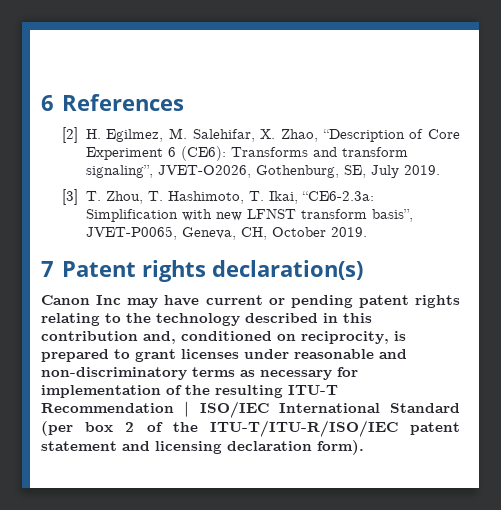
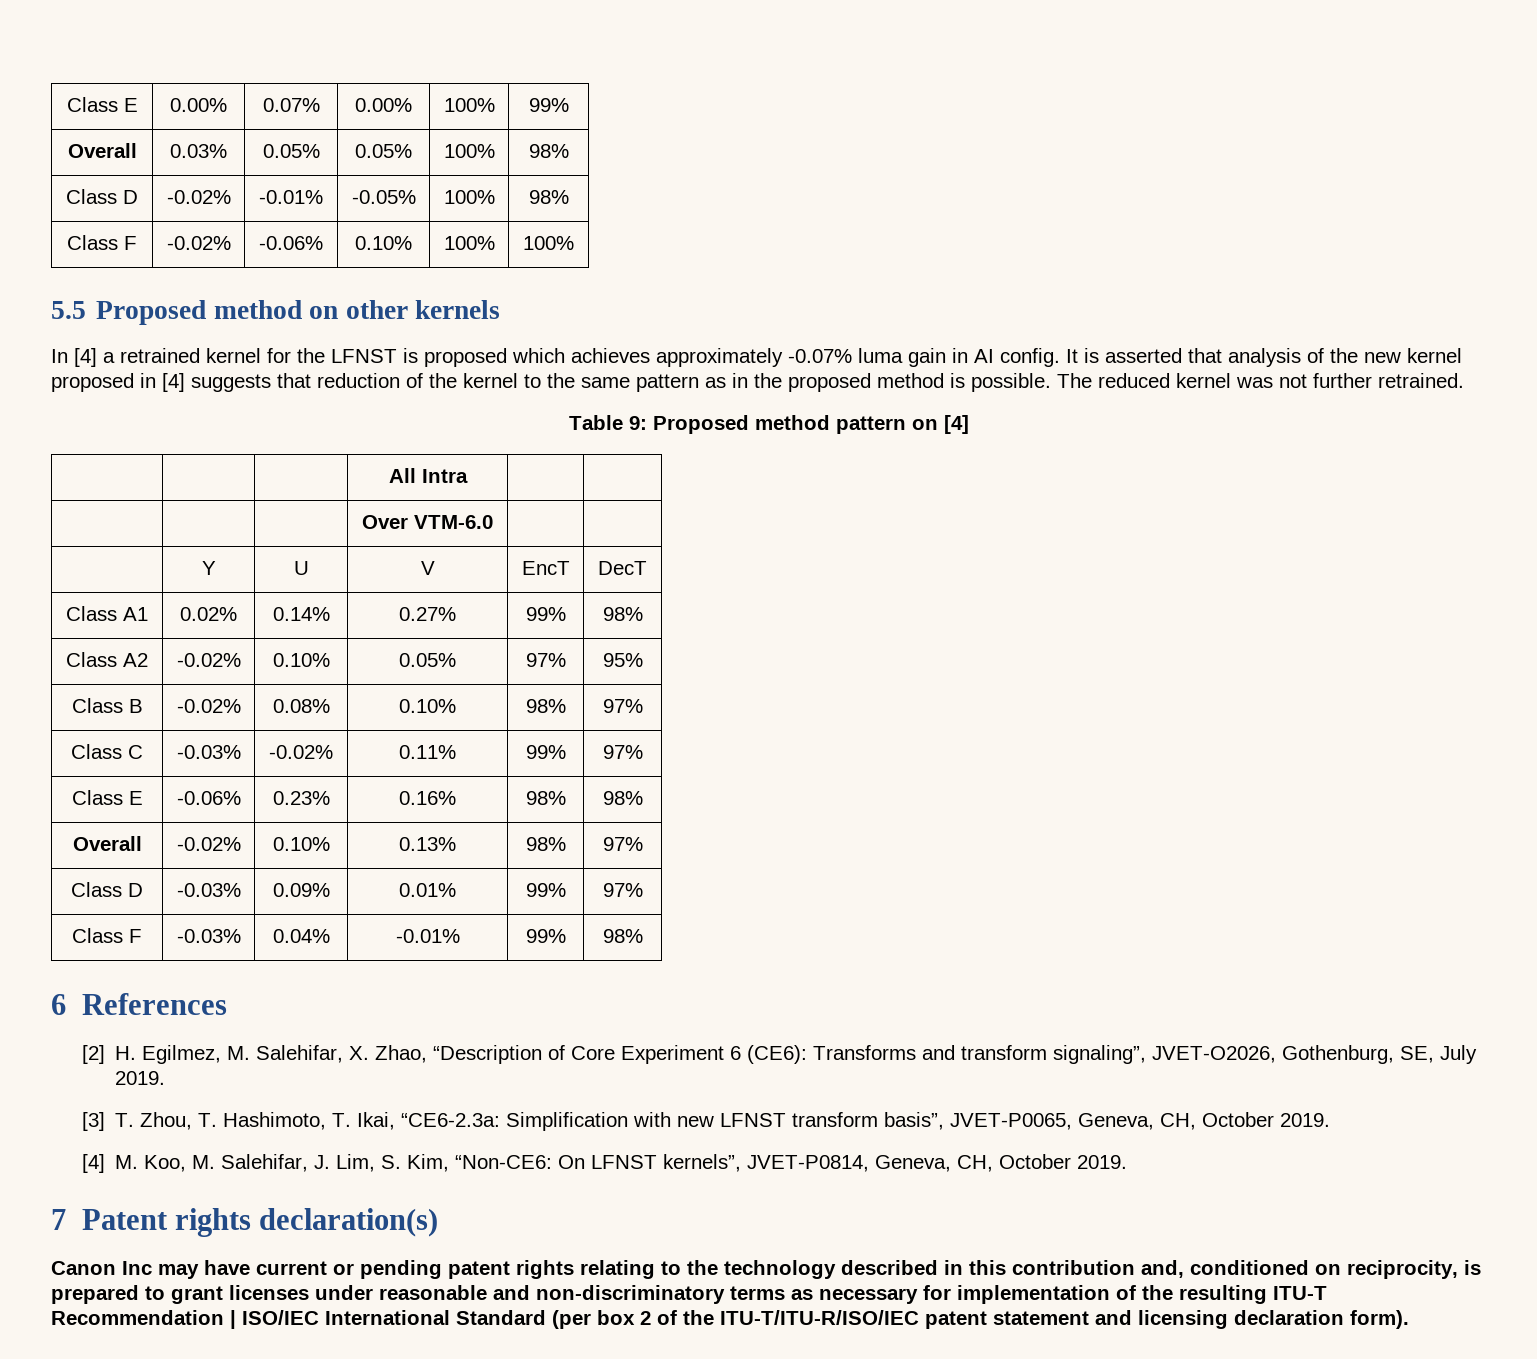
(41, 103) none -> [66,97,138,112] [170,98,227,112] [262,98,320,112] [355,98,412,112] [443,98,495,112] [528,98,569,112] [67,143,137,158] [170,144,227,158] [262,144,320,158] [355,144,412,158] [443,144,495,158] [528,144,569,158] [66,189,138,204] [166,190,231,204] [259,190,323,204] [351,190,416,204] [443,190,495,204] [528,190,569,204] [67,235,137,250] [166,236,231,250] [259,236,323,250] [355,236,412,250] [443,236,495,250] [523,236,574,250] [51,300,500,325] [51,348,1462,367] [51,373,1464,392] [568,415,969,434] [388,468,468,483] [362,515,493,529] [201,561,216,575] [293,561,309,575] [420,561,435,575] [521,561,570,575] [598,561,647,575] [66,606,148,621] [180,607,237,621] [272,607,330,621] [399,607,456,621] [525,607,566,621] [602,607,643,621] [66,652,148,667] [176,653,241,667] [272,653,330,667] [399,653,456,667] [525,653,566,667] [602,653,643,667] [71,698,143,713] [176,699,241,713] [272,699,330,713] [399,699,456,713] [525,699,566,713] [602,699,643,713] [71,744,143,759] [176,745,241,759] [269,745,333,759] [399,745,456,759] [525,745,566,759] [602,745,643,759] [71,790,143,805] [176,791,241,805] [272,791,330,805] [399,791,456,805] [525,791,566,805] [602,791,643,805] [72,836,142,851] [176,837,241,851] [272,837,330,851] [399,837,456,851] [525,837,566,851] [602,837,643,851] [71,882,143,897] [176,883,241,897] [272,883,330,897] [399,883,456,897] [525,883,566,897] [602,883,643,897] [72,928,142,943] [176,929,241,943] [272,929,330,943] [395,929,460,943] [525,929,566,943] [602,929,643,943] Class E | 0.00% | 0.07% | 0.00% | 100% | 99% // Overall | 0.03% | 0.05% | 0.05% | 100% | 98% // Class D | -0.02% | -0.01% | -0.05% | 100% | 98% // Class F | -0.02% | -0.06% | 0.10% | 100% | 100% // 5.5 Proposed method on other kernels // In [4] a retrained kernel for the LFNST is proposed which achieves approximately -0.07% luma gain in AI config. It is asserted that analysis of the new kernel proposed in [4] suggests that reduction of the kernel to the same pattern as in the proposed method is possible. The reduced kernel was not further retrained. // Table 9: Proposed method pattern on [4] // | | | All Intra | | // | | | Over VTM-6.0 | | // | Y | U | V | EncT | DecT // Class A1 | 0.02% | 0.14% | 0.27% | 99% | 98% // Class A2 | -0.02% | 0.10% | 0.05% | 97% | 95% // Class B | -0.02% | 0.08% | 0.10% | 98% | 97% // Class C | -0.03% | -0.02% | 0.11% | 99% | 97% // Class E | -0.06% | 0.23% | 0.16% | 98% | 98% // Overall | -0.02% | 0.10% | 0.13% | 98% | 97% // Class D | -0.03% | 0.09% | 0.01% | 99% | 97% // Class F | -0.03% | 0.04% | -0.01% | 99% | 98% //
(367, 232) none -> [81,1154,1128,1173] // [4] M. Koo, M. Salehifar, J. Lim, S. Kim, “Non-CE6: On LFNST kernels”, JVET-P0814, Geneva, CH, October 2019.

